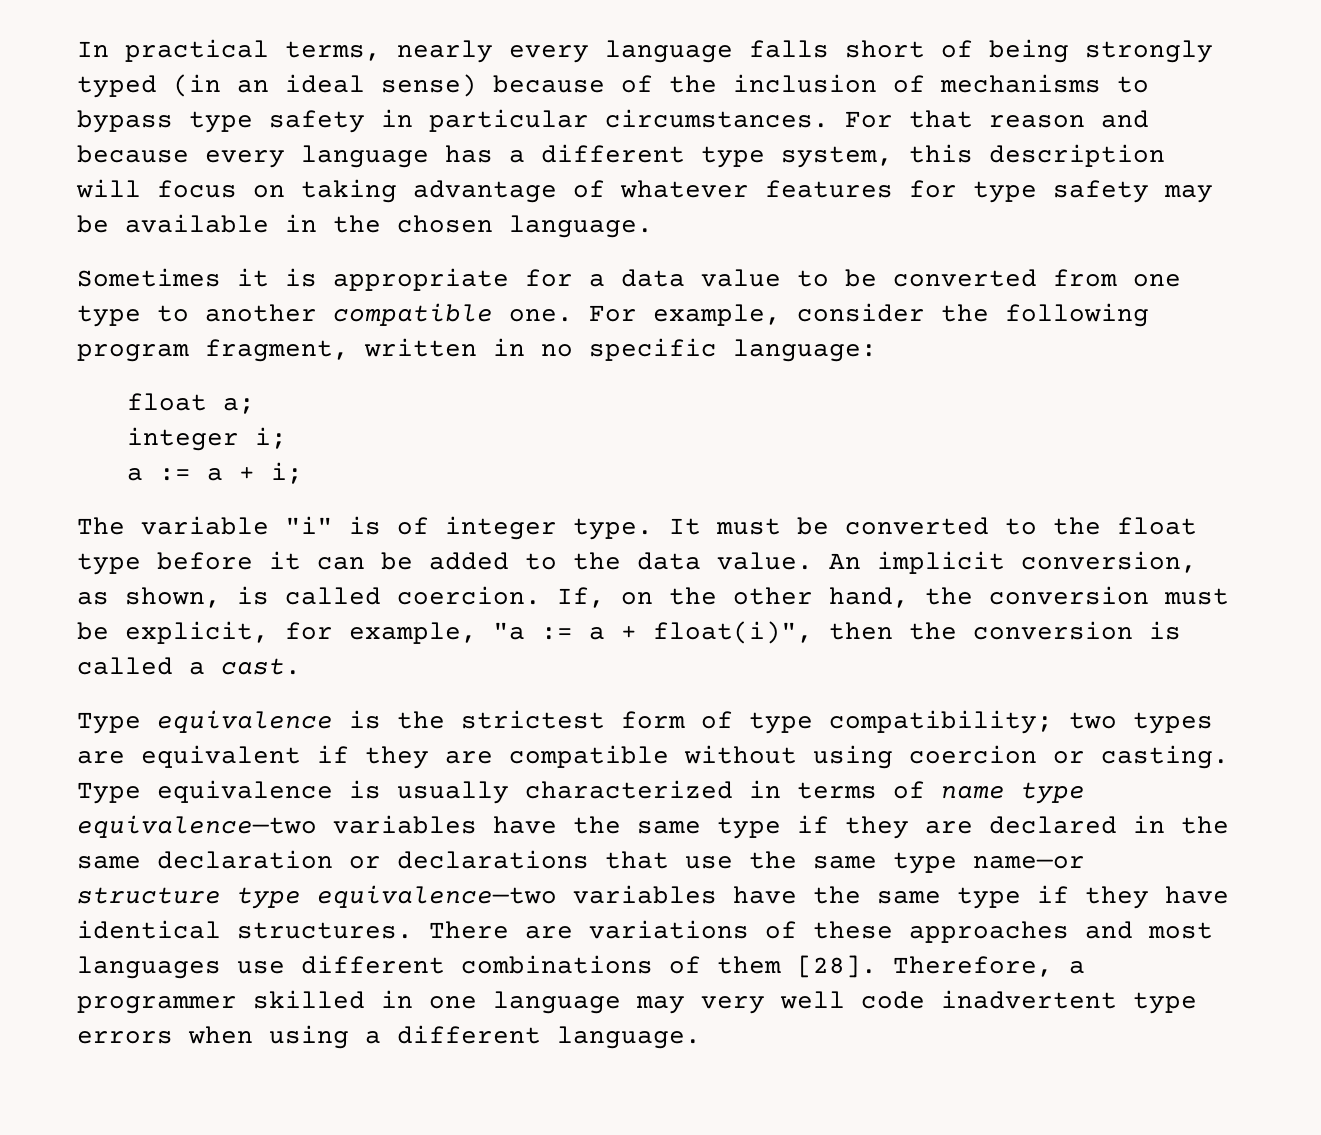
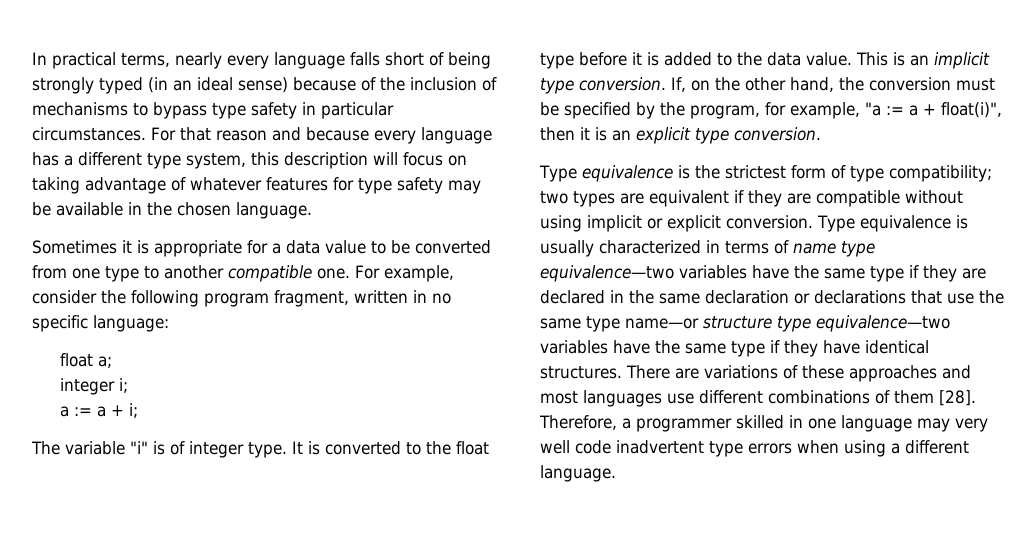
[716,517,829,535] must be -> [308,441,320,455] is
[317,552,413,570] can be -> [647,52,659,66] is
[829,551,1197,574] [77,586,541,608] An implicit conversion, as shown, is called coercion. -> [856,52,990,69] [540,77,666,94] This is an implicit type conversion.
[125,621,269,644] explicit, -> [564,102,760,119] specified by the program,
[909,621,1181,640] [77,657,301,675] the conversion is called a cast. -> [580,127,821,144] it is an explicit type conversion.
[909,745,1229,769] coercion or casting. -> [587,215,813,232] implicit or explicit conversion.

